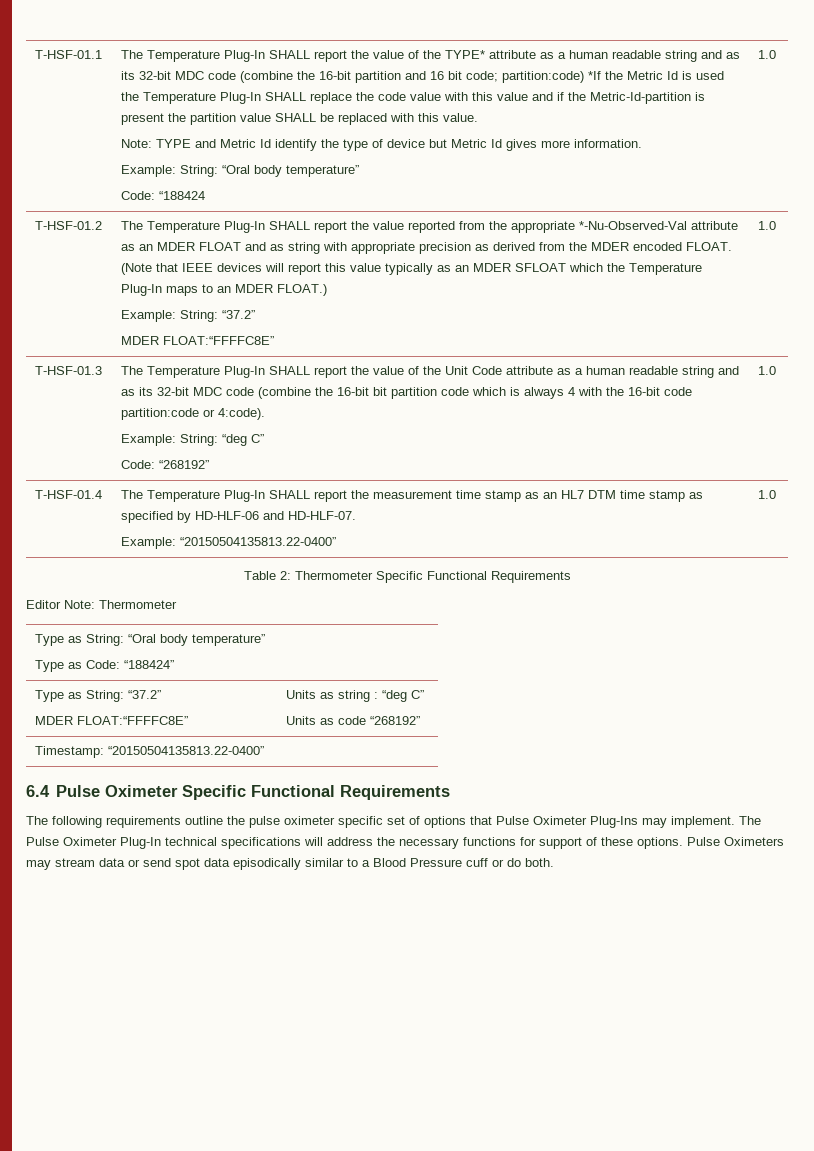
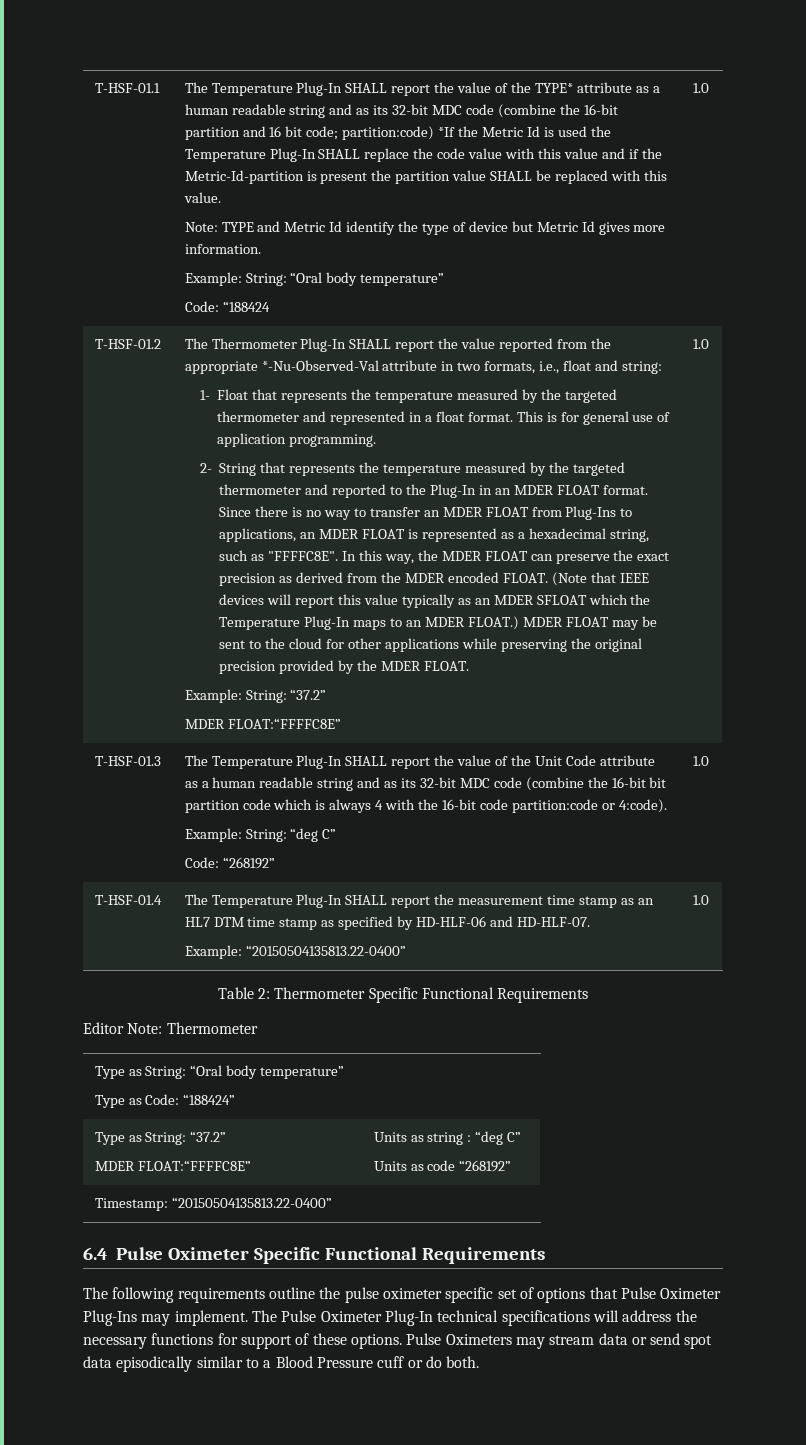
[147,221,221,233] Temperature -> [211,338,297,349] Thermometer
[121,242,416,254] as an MDER FLOAT and as string with appropriate -> [441,360,662,374] [200,389,617,403] [217,411,671,425] [217,433,377,447] [200,462,625,476] [219,484,648,498] [219,506,633,520] [219,528,649,542] [219,550,670,564] in two formats, i.e., float and string: // 1- Float that represents the temperature measured by the targeted thermometer and represented in a float format. This is for general use of application programming. // 2- String that represents the temperature measured by the targeted thermometer and reported to the Plug-In in an MDER FLOAT format. Since there is no way to transfer an MDER FLOAT from Plug-Ins to applications, an MDER FLOAT is represented as a hexadecimal string, such as "FFFFC8E". In this way, the MDER FLOAT can preserve the exact
(328, 290) none -> [522,616,657,630] [219,638,642,652] [219,660,469,674] MDER FLOAT may be sent to the cloud for other applications while preserving the original precision provided by the MDER FLOAT.

